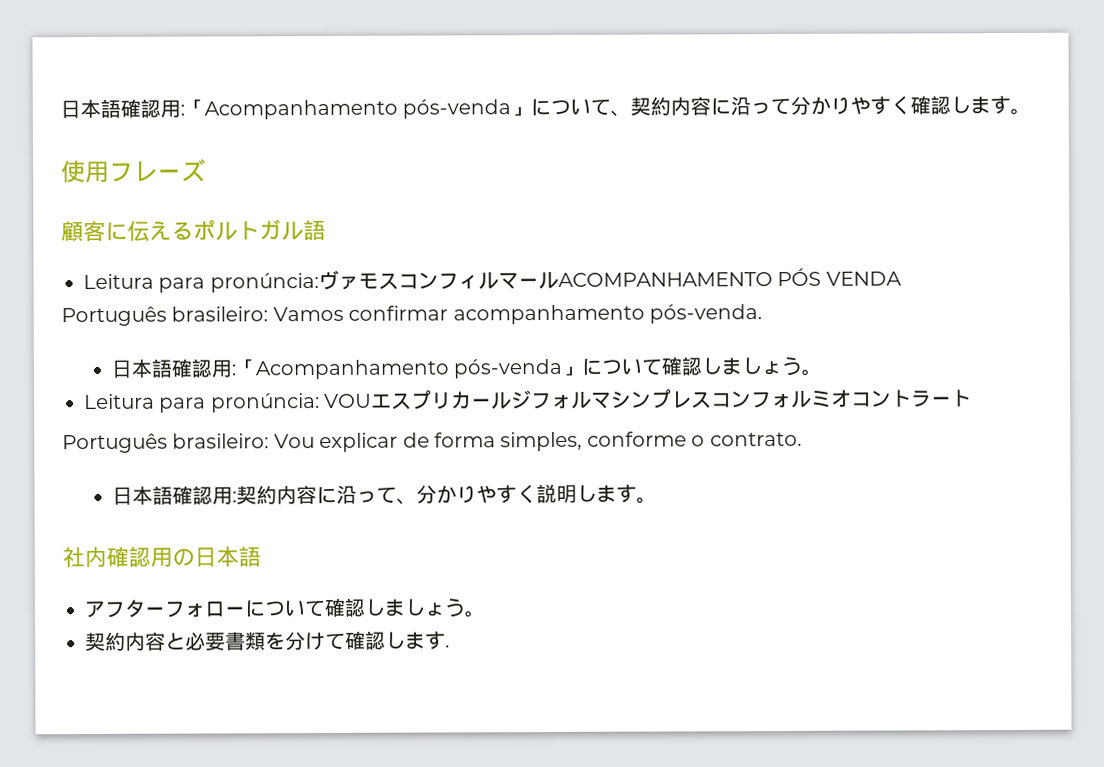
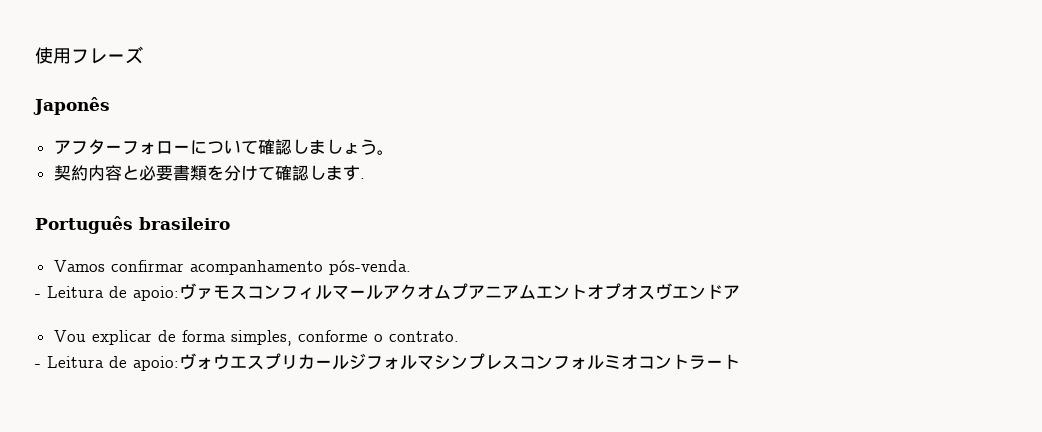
[60,95,1032,120] [61,158,206,184] [61,219,326,243] [83,267,902,293] [61,304,762,327] [110,356,823,380] [84,388,973,413] [62,431,802,454] [111,483,657,505] [62,546,261,568] 日本語確認用:「Acompanhamento pós-venda」について、契約内容に沿って分かりやすく確認します。 // 使用フレーズ // 顧客に伝えるポルトガル語 // Leitura para pronúncia:ヴァモスコンフィルマールACOMPANHAMENTO PÓS VENDA // Português brasileiro: Vamos confirmar acompanhamento pós-venda. // 日本語確認用:「Acompanhamento pós-venda」について確認しましょう。 // Leitura para pronúncia: VOUエスプリカールジフォルマシンプレスコンフォルミオコントラート // Português brasileiro: Vou explicar de forma simples, conforme o contrato. // 日本語確認用:契約内容に沿って、分かりやすく説明します。 // 社内確認用の日本語 -> [35,46,143,64] [33,97,110,115] 使用フレーズ // Japonês
(450, 646) none -> [35,216,230,234] [53,260,411,275] [35,283,740,301] [53,330,459,346] [35,353,740,371] // Português brasileiro // Vamos confirmar acompanhamento pós-venda. // - Leitura de apoio:ヴァモスコンフィルマールアクオムプアニアムエントオプオスヴエンドア // Vou explicar de forma simples, conforme o contrato. // - Leitura de apoio:ヴォウエスプリカールジフォルマシンプレスコンフォルミオコントラート

